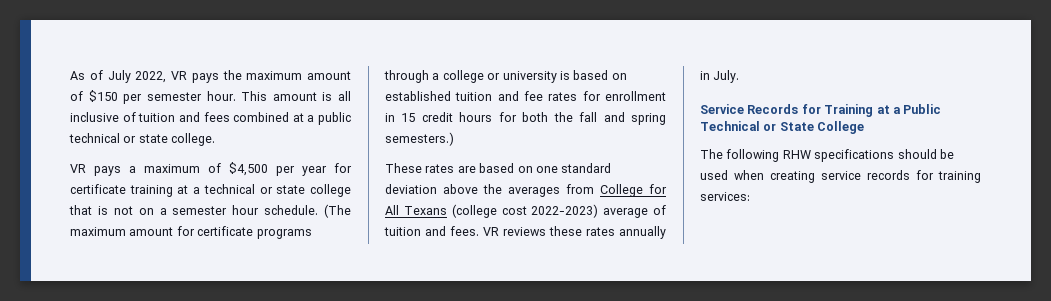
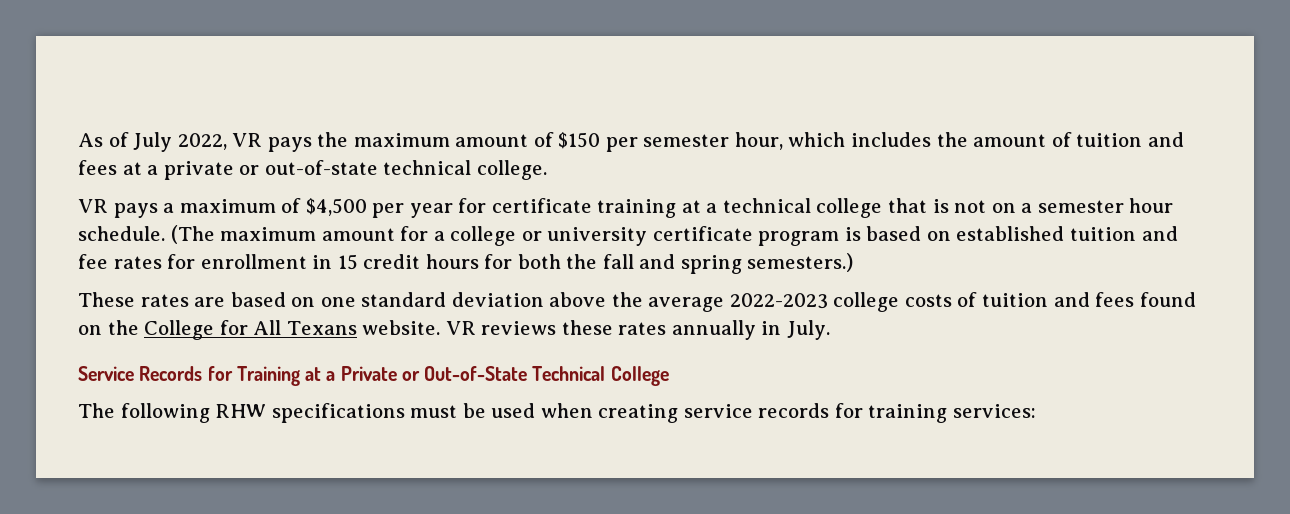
[206,91,351,101] [70,112,351,125] [69,133,168,143] hour. This amount is all inclusive of tuition and fees combined at a public technical or state -> [734,132,1184,150] [78,160,472,180] hour, which includes the amount of tuition and fees at a private or out-of-state technical
[259,185,306,194] or state -> (811, 205) none
[197,226,312,239] [384,70,429,83] certificate programs through -> (429, 233) none
(557, 77) none -> [652,226,840,246] certificate program
[508,184,667,197] [385,204,666,218] [384,226,479,236] averages from College for All Texans (college cost 2022-2023) average of tuition and fees. -> [648,292,1196,312] [78,320,441,340] average 2022-2023 college costs of tuition and fees found on the College for All Texans website.
[903,104,942,114] [700,121,814,131] Public Technical or State -> [340,366,606,381] Private or Out-of-State Technical
[897,149,937,159] should -> [410,405,458,418] must

